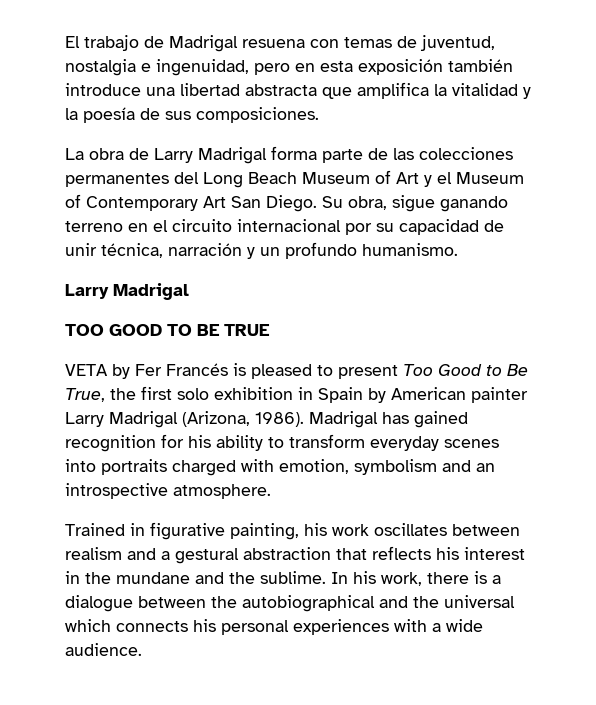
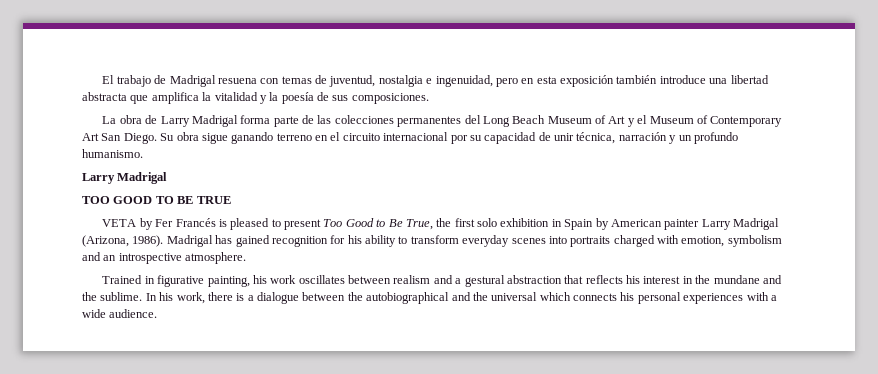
[348,196,387,210] obra, -> [176,132,199,141] obra

